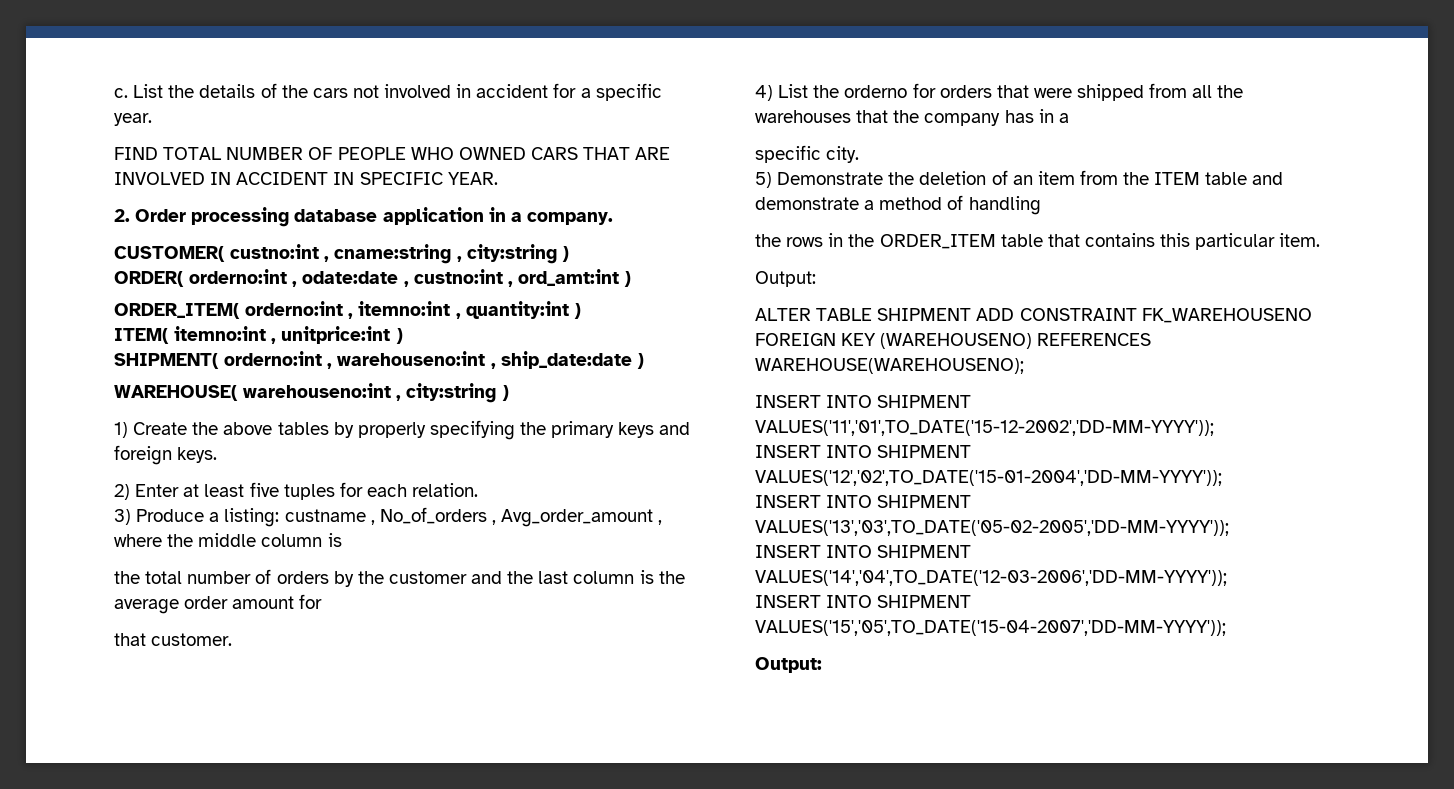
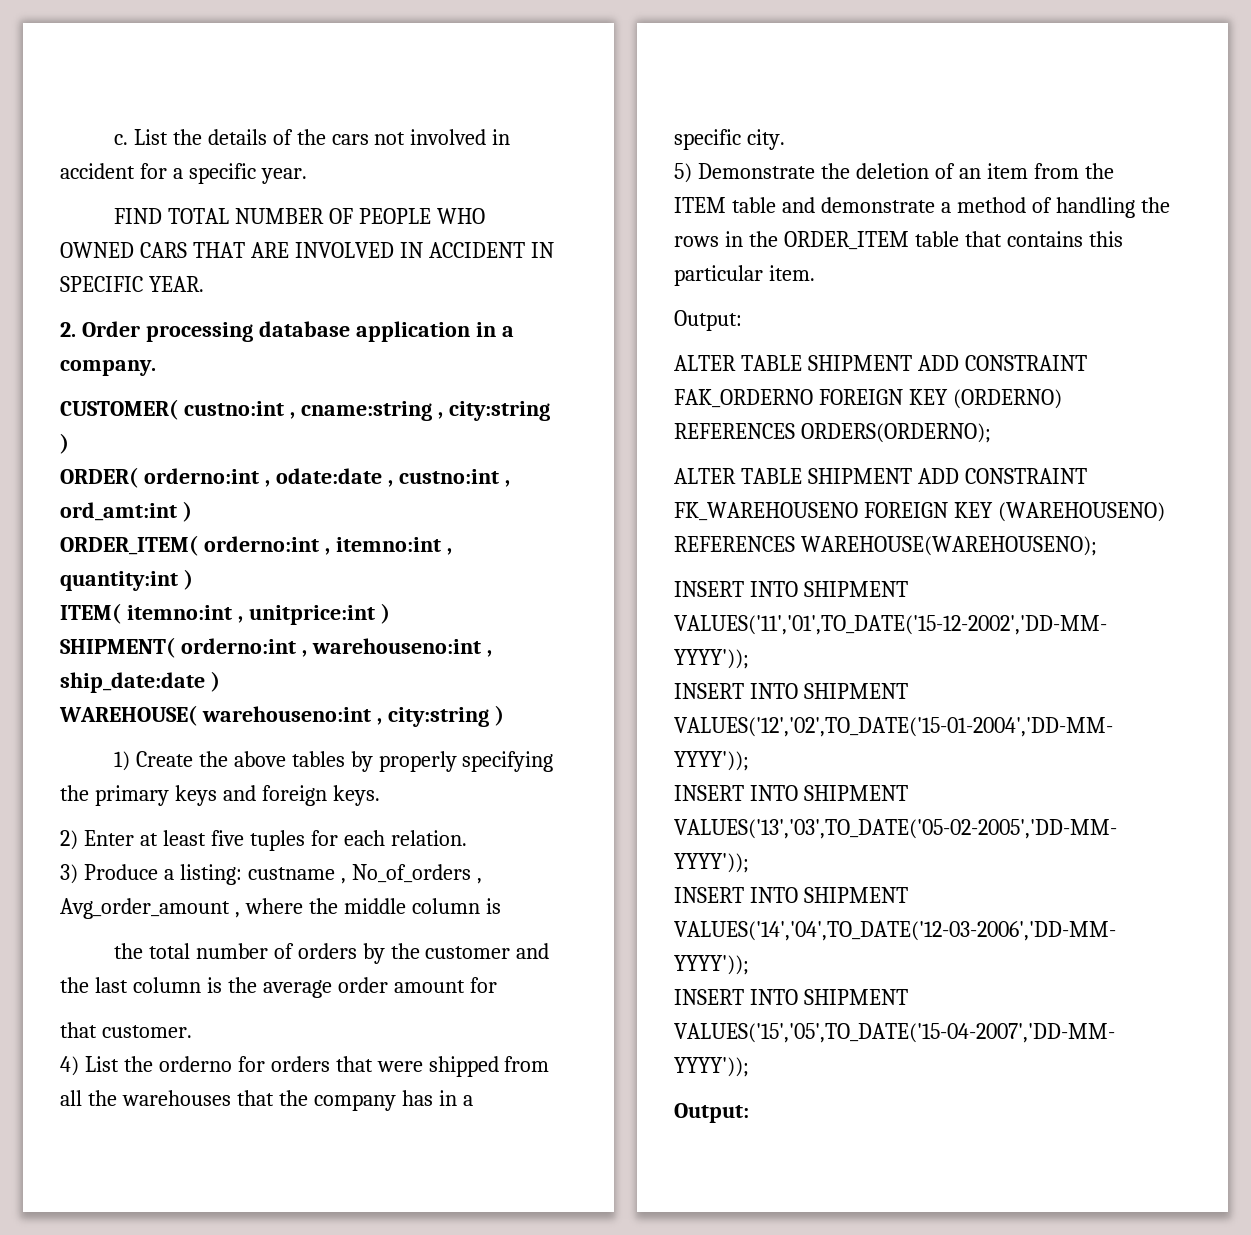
(1041, 205) // -> (1135, 207) none
(816, 279) none -> [674,355,1087,371] [674,389,1062,409] [674,423,991,443] // ALTER TABLE SHIPMENT ADD CONSTRAINT FAK_ORDERNO FOREIGN KEY (ORDERNO) REFERENCES ORDERS(ORDERNO);

